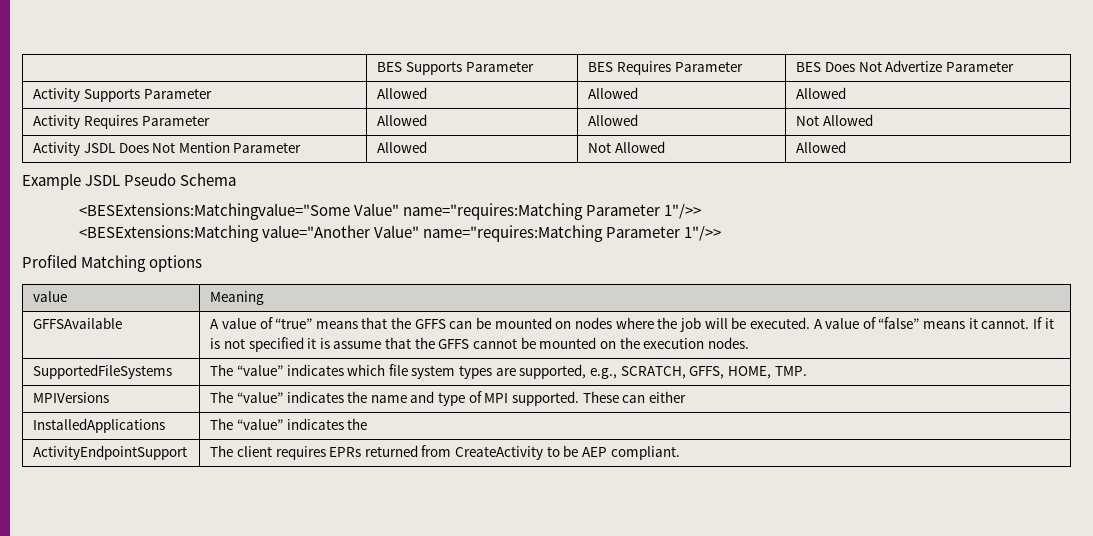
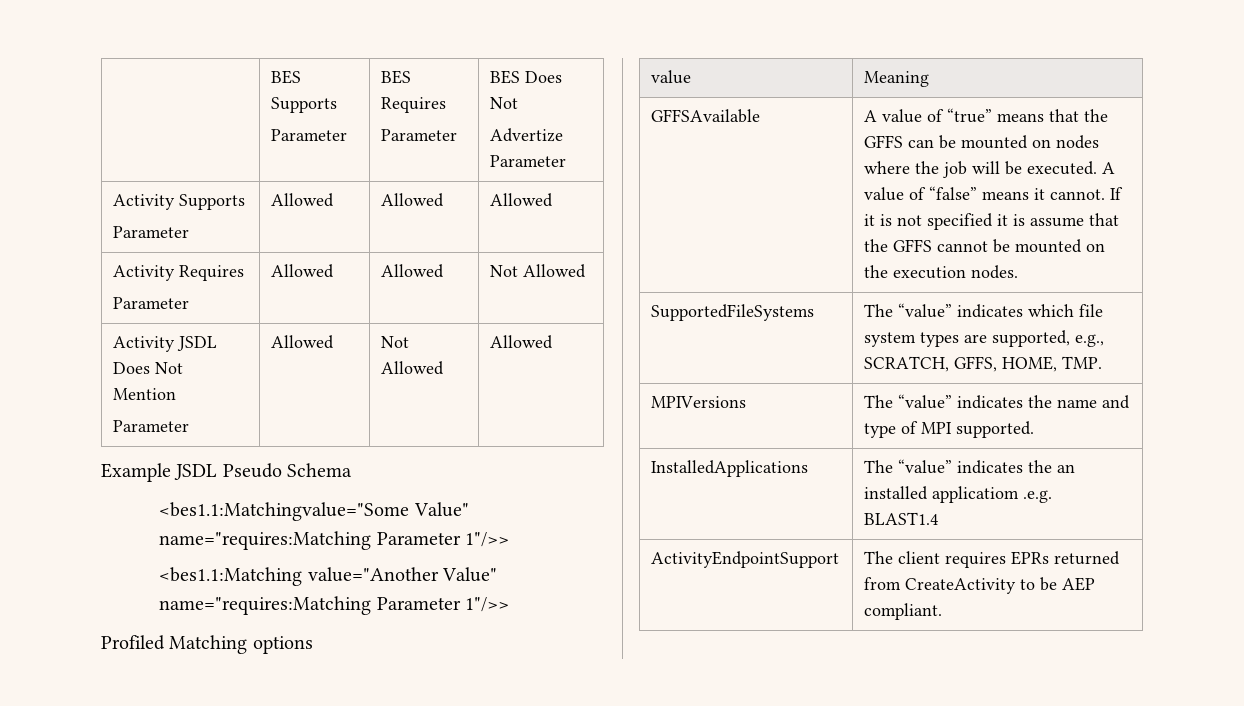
(462, 68) none -> (338, 105) //
(671, 68) none -> (447, 105) //
(882, 66) none -> (519, 103) //
(140, 95) none -> (246, 202) //
(138, 122) none -> (245, 273) //
(230, 147) none -> (177, 394) //
[78,203,701,220] [78,225,259,242] <BESExtensions:Matchingvalue="Some Value" name="requires:Matching Parameter 1"/>> // <BESExtensions:Matching -> [159,502,469,521] [159,531,510,550] [159,567,303,586] <bes1.1:Matchingvalue="Some Value" name="requires:Matching Parameter 1"/>> // <bes1.1:Matching
[582,391,686,403] These can either -> (1035, 429) none
(368, 424) none -> [1057,464,1076,473] [864,486,1053,503] [864,512,939,525] an installed applicatiom .e.g. BLAST1.4

